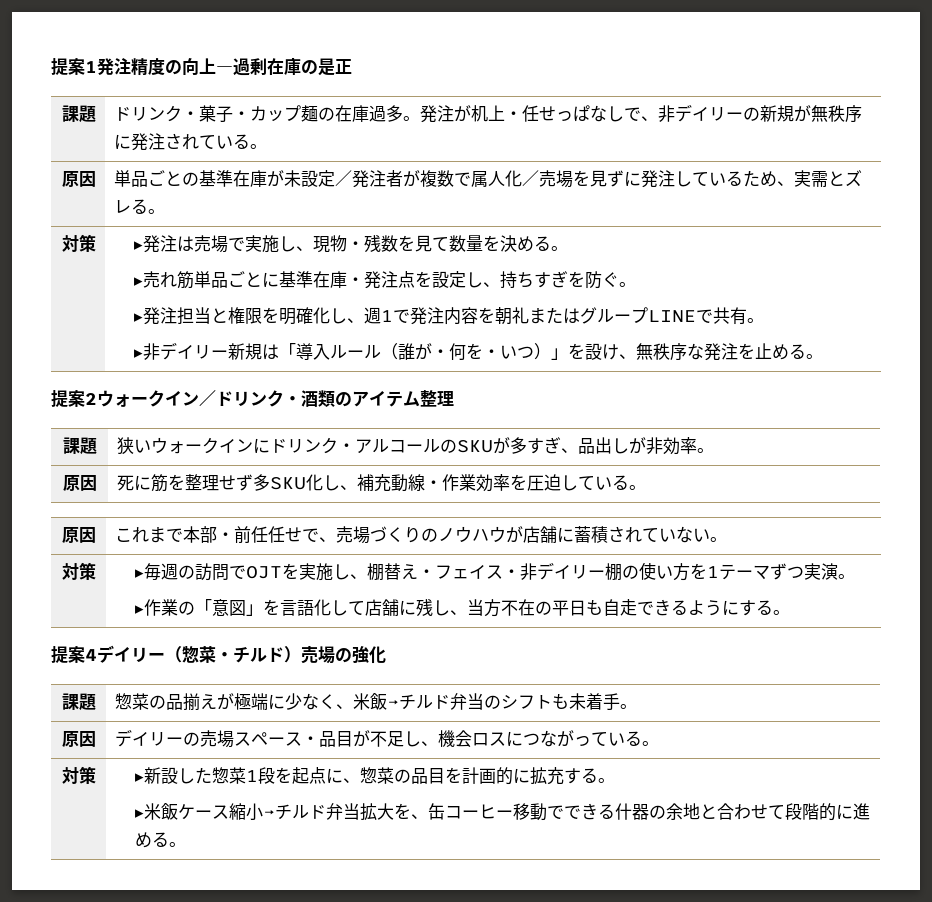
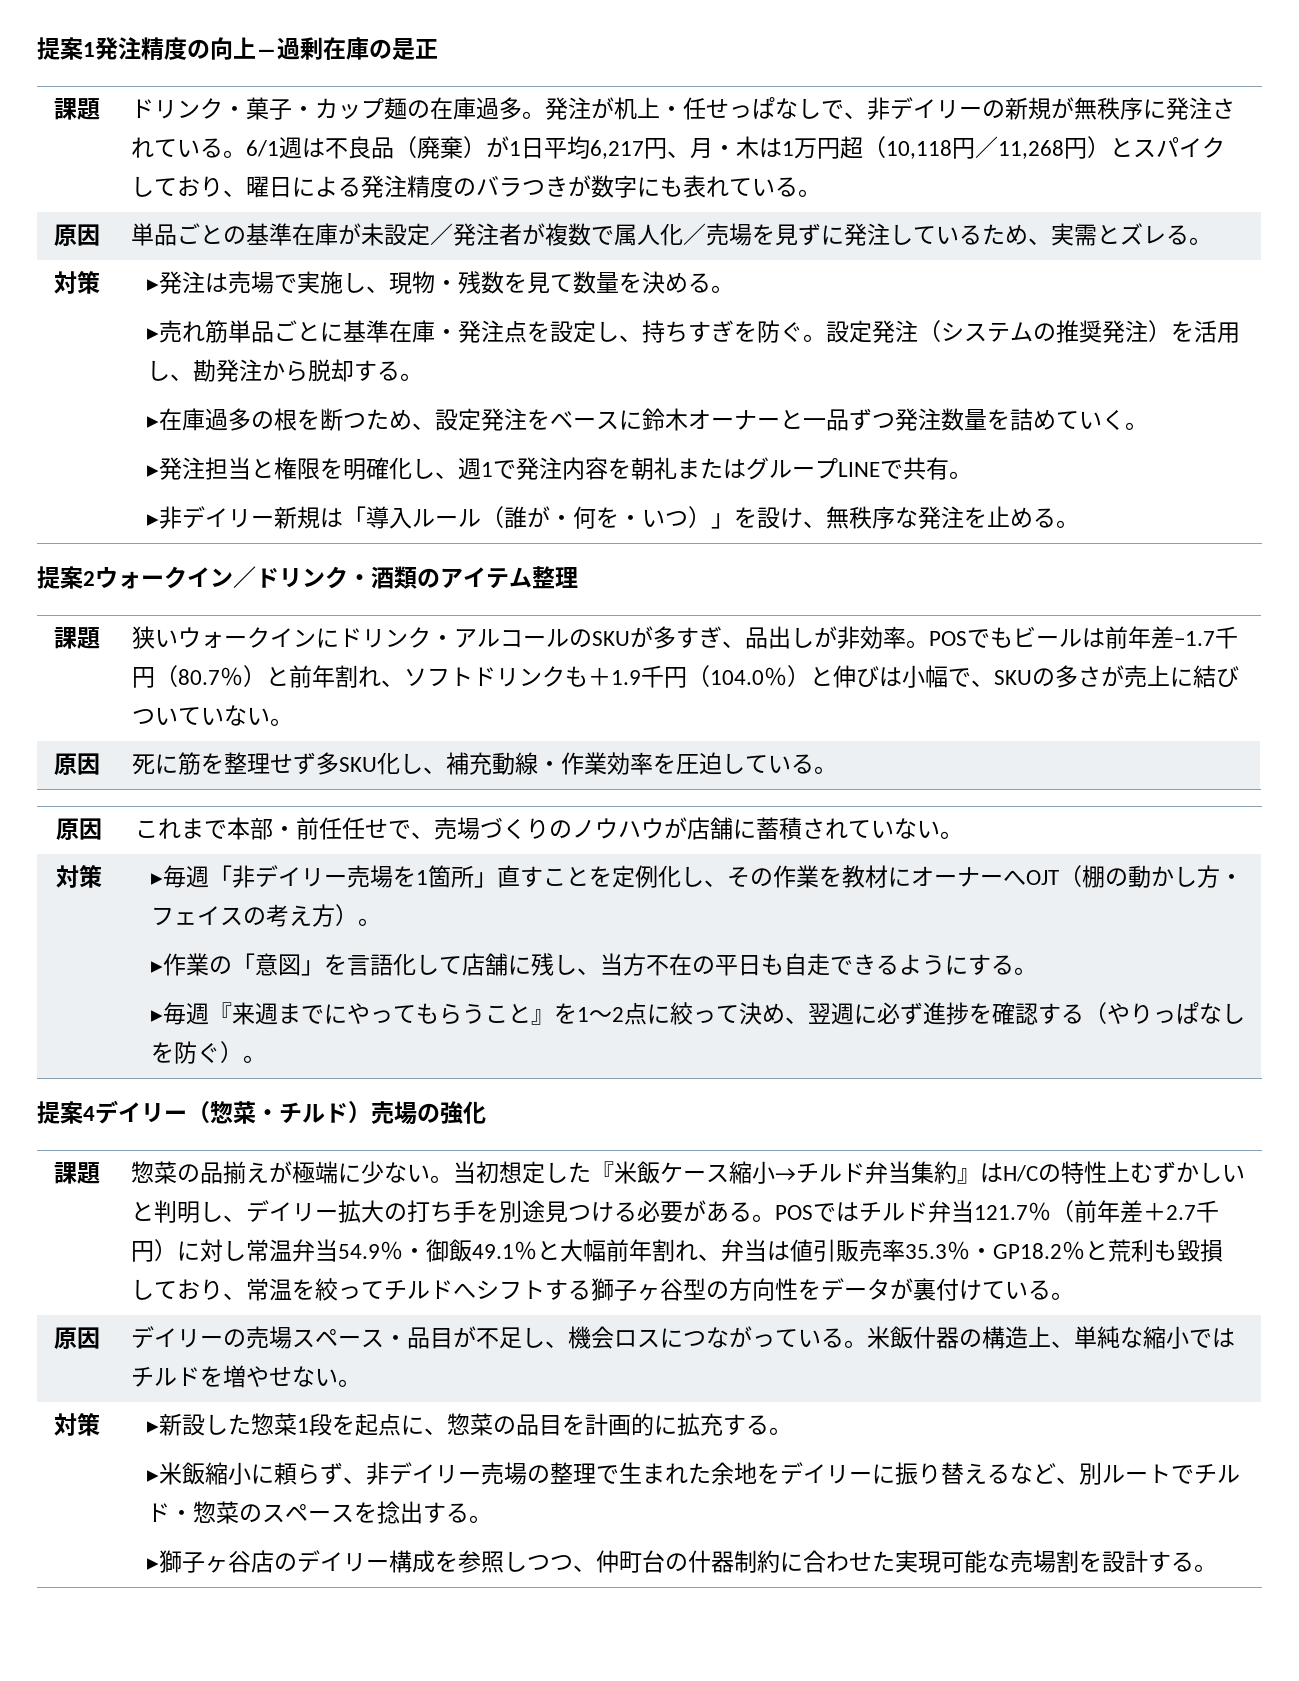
(267, 146) none -> [246,136,1226,159] [131,175,822,198] 6/1週は不良品（廃棄）が1日平均6,217円、月・木は1万円超（10,118円／11,268円）とスパイクしており、曜日による発注精度のバラつきが数字にも表れている。
(636, 284) none -> [825,320,1240,343] [146,359,423,382] [146,408,1148,431] 設定発注（システムの推奨発注）を活用し、勘発注から脱却する。 // ▸在庫過多の根を断つため、設定発注をベースに鈴木オーナーと一品ずつ発注数量を詰めていく。
(714, 450) none -> [929,626,1239,649] [132,665,1240,688] [132,705,294,726] POSでもビールは前年差−1.7千円（80.7％）と前年割れ、ソフトドリンクも＋1.9千円（104.0％）と伸びは小幅で、SKUの多さが売上に結びついていない。
[177,562,838,581] の訪問でOJTを実施し、棚替え・フェイス・非デイリー棚の使い方を1テーマずつ実演 -> [208,865,1243,888] [150,904,358,927] 「非デイリー売場を1箇所」直すことを定例化し、その作業を教材にオーナーへOJT（棚の動かし方・フェイスの考え方）
(790, 612) none -> [150,1002,1245,1025] [150,1041,266,1064] // ▸毎週『来週までにやってもらうこと』を1〜2点に絞って決め、翌週に必ず進捗を確認する（やりっぱなしを防ぐ）。
[318,693,620,711] く、米飯→チルド弁当のシフトも未着手 -> [407,1161,1246,1184] [131,1200,1220,1223] [131,1239,1224,1262] [131,1278,1052,1301] い。当初想定した『米飯ケース縮小→チルド弁当集約』はH/Cの特性上むずかしいと判明し、デイリー拡大の打ち手を別途見つける必要がある。POSではチルド弁当121.7％（前年差＋2.7千円）に対し常温弁当54.9％・御飯49.1％と大幅前年割れ、弁当は値引販売率35.3％・GP18.2％と荒利も毀損しており、常温を絞ってチルドへシフトする獅子ヶ谷型の方向性をデータが裏付けている
(659, 743) none -> [867,1326,1236,1349] [131,1365,362,1388] 米飯什器の構造上、単純な縮小ではチルドを増やせない。
[177,803,870,821] [134,832,152,848] ケース縮小→チルド弁当拡大を、缶コーヒー移動でできる什器の余地と合わせて段階的に進め -> [204,1462,1240,1485] [146,1501,492,1524] [146,1550,1171,1573] 縮小に頼らず、非デイリー売場の整理で生まれた余地をデイリーに振り替えるなど、別ルートでチルド・惣菜のスペースを捻出する。 // ▸獅子ヶ谷店のデイリー構成を参照しつつ、仲町台の什器制約に合わせた実現可能な売場割を設計す

